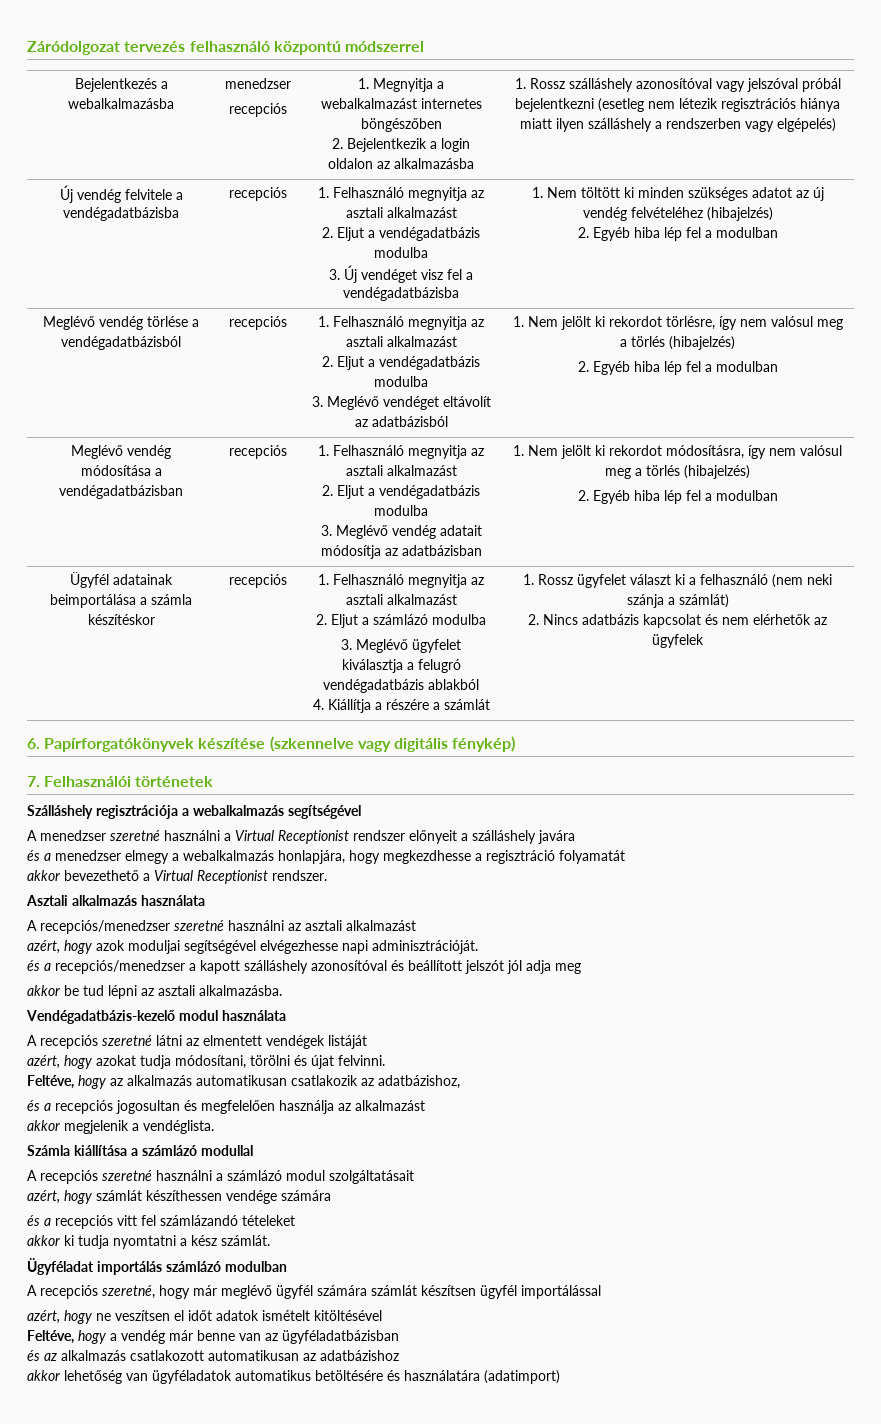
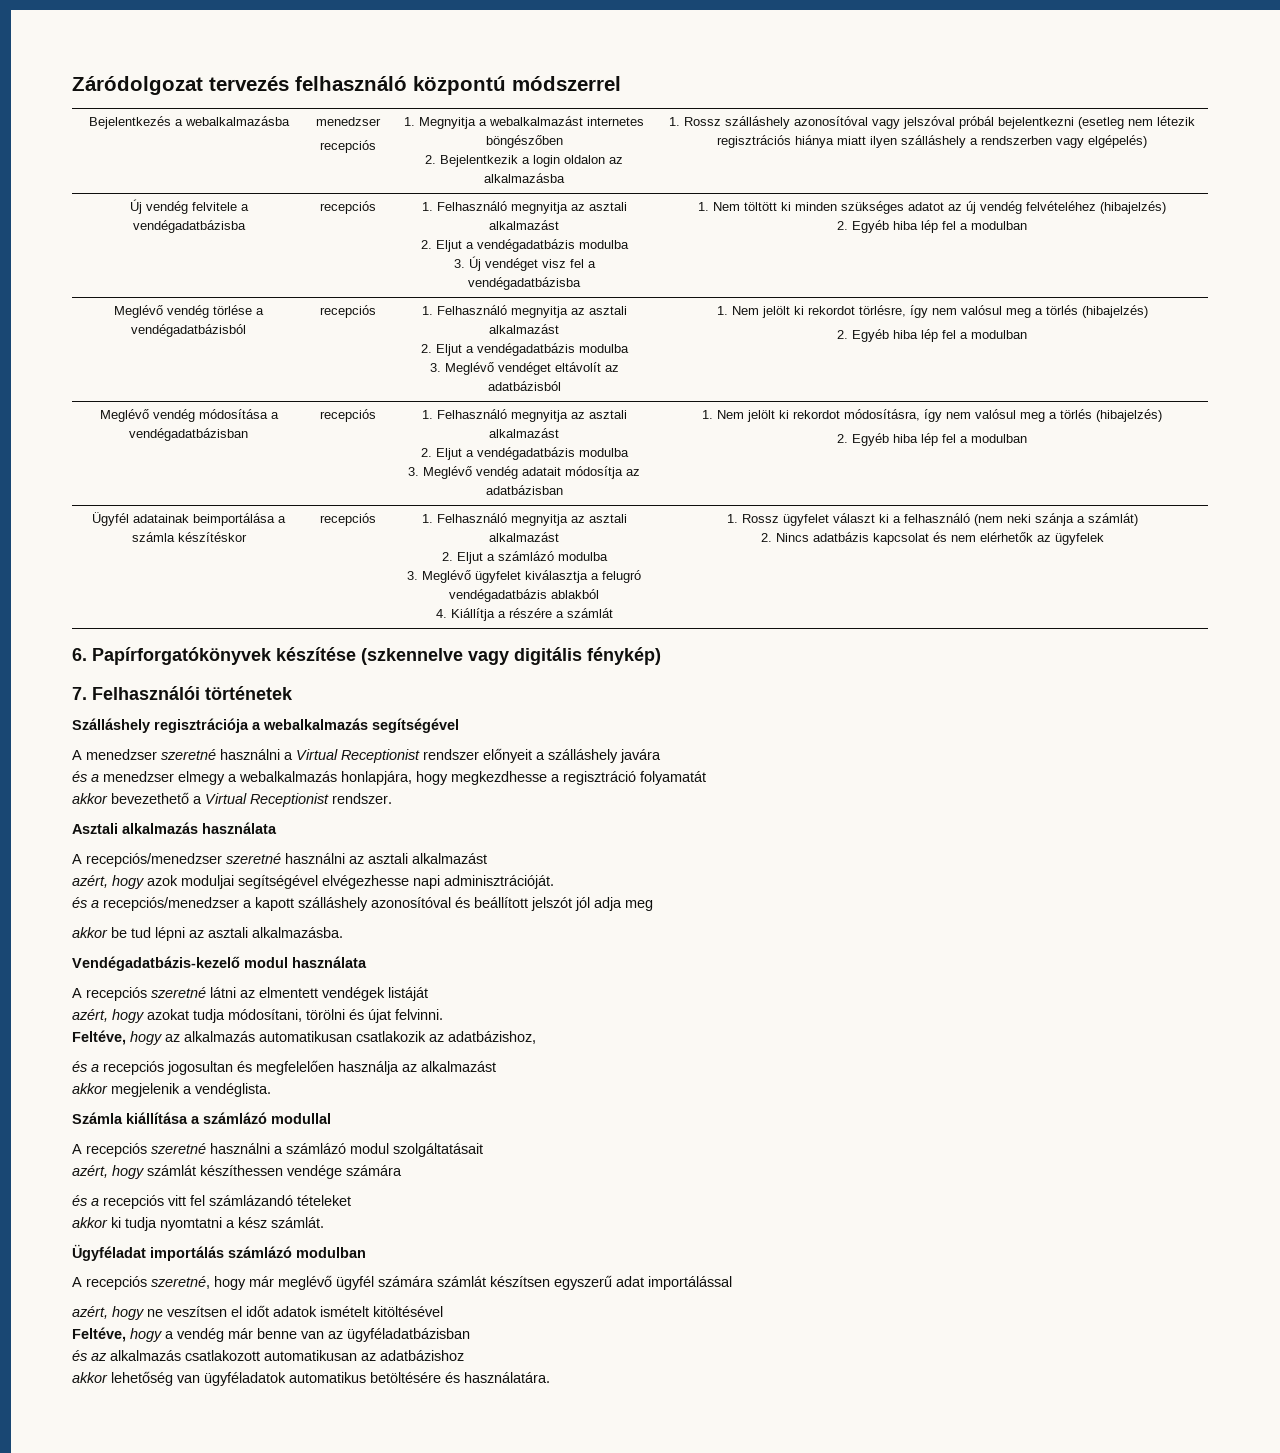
[480,1285,517,1299] ügyfél -> [554,1275,644,1290] egyszerű adat
[404,1370,560,1384] használatára (adatimport) -> [464,1372,550,1383] használatára.

